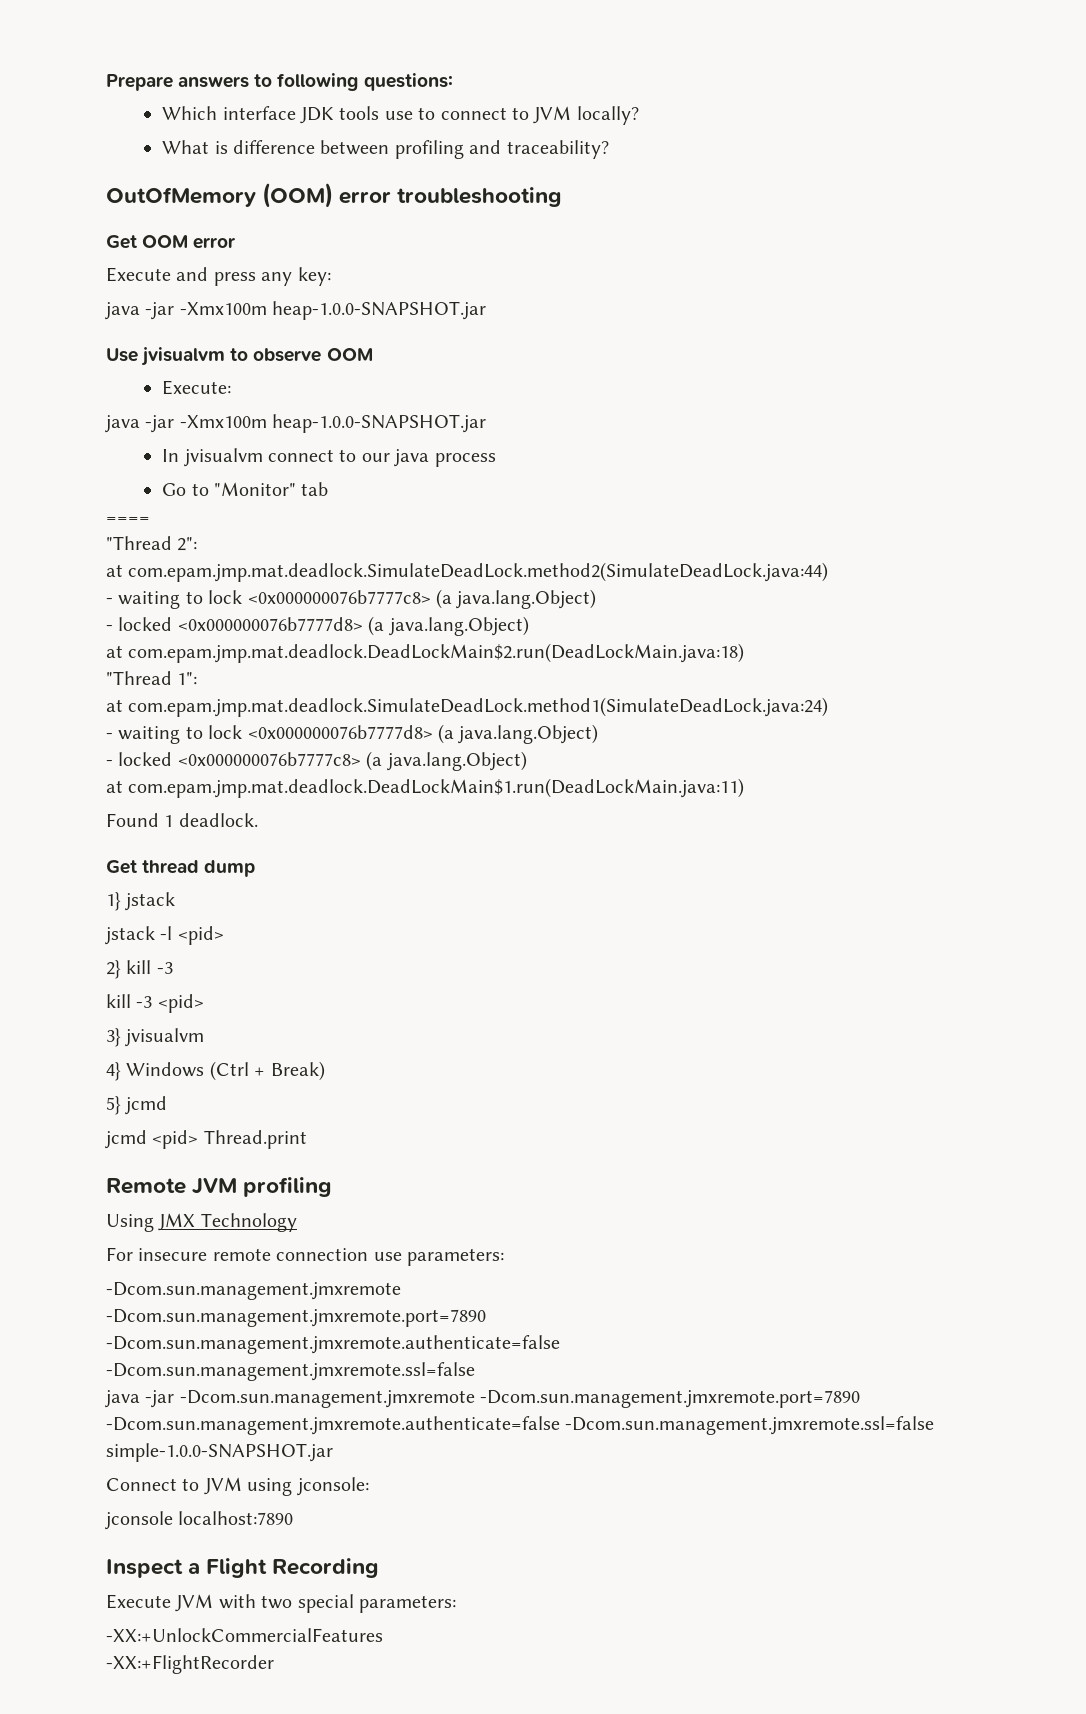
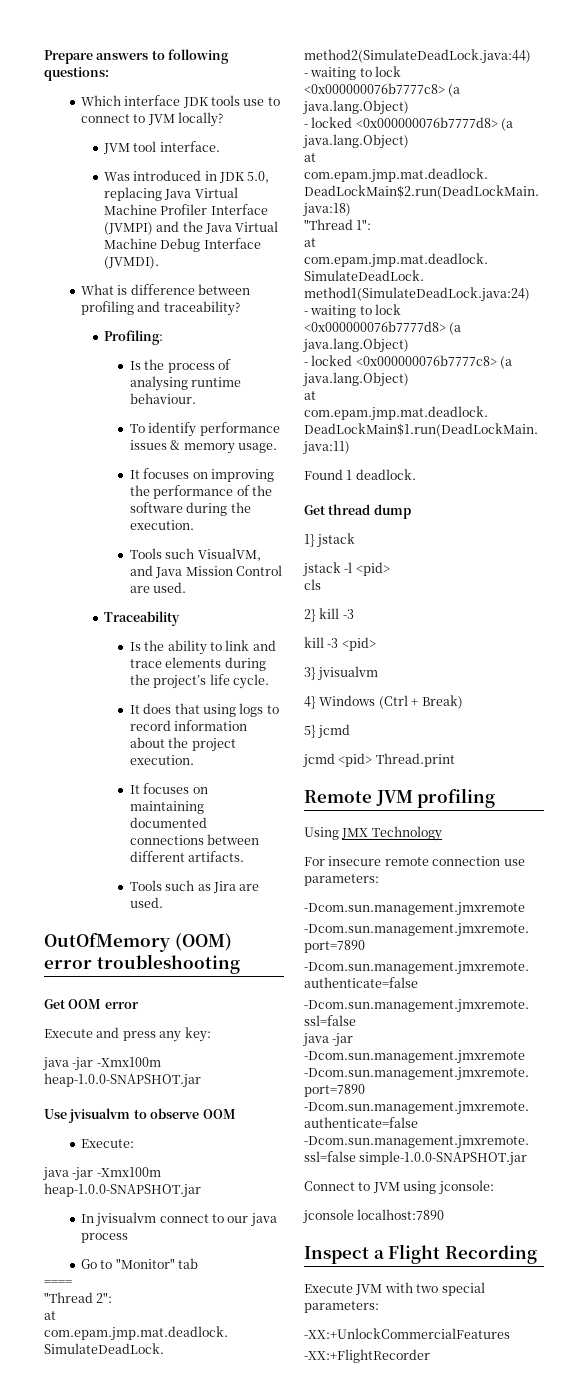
(639, 115) none -> [102,141,220,154] [103,170,270,183] [103,187,238,201] [103,204,268,215] [103,221,279,235] [103,238,261,252] [103,256,159,269] // JVM tool interface. // Was introduced in JDK 5.0, replacing Java Virtual Machine Profiler Interface (JVMPI) and the Java Virtual Machine Debug Interface (JVMDI).
(609, 149) none -> [103,330,163,345] [129,359,231,373] [129,376,242,391] [129,393,196,404] [129,422,280,437] [129,440,277,454] [129,468,274,482] [129,485,272,499] [129,502,251,516] [129,520,194,530] [129,548,261,561] [129,565,282,578] [129,582,187,593] [103,611,180,626] [129,640,276,655] [129,657,266,671] [129,674,269,689] [129,703,279,717] [129,720,248,731] [129,737,236,752] [129,755,194,765] [129,783,208,794] [129,801,204,814] [129,817,207,828] [129,834,260,845] [129,851,245,862] [129,880,260,893] [129,897,163,908] // Profiling: // Is the process of analysing runtime behaviour. // To identify performance issues & memory usage. // It focuses on improving the performance of the software during the execution. // Tools such VisualVM, and Java Mission Control are used. // Traceability // Is the ability to link and trace elements during the project’s life cycle. // It does that using logs to record information about the project execution. // It focuses on maintaining documented connections between different artifacts. // Tools such as Jira are used.
(224, 935) none -> [304,579,321,590] // cls

